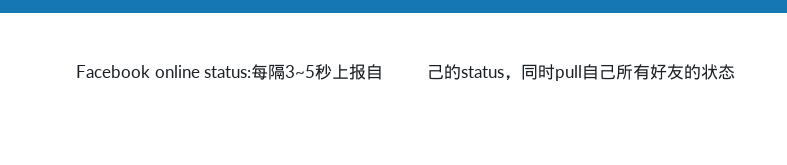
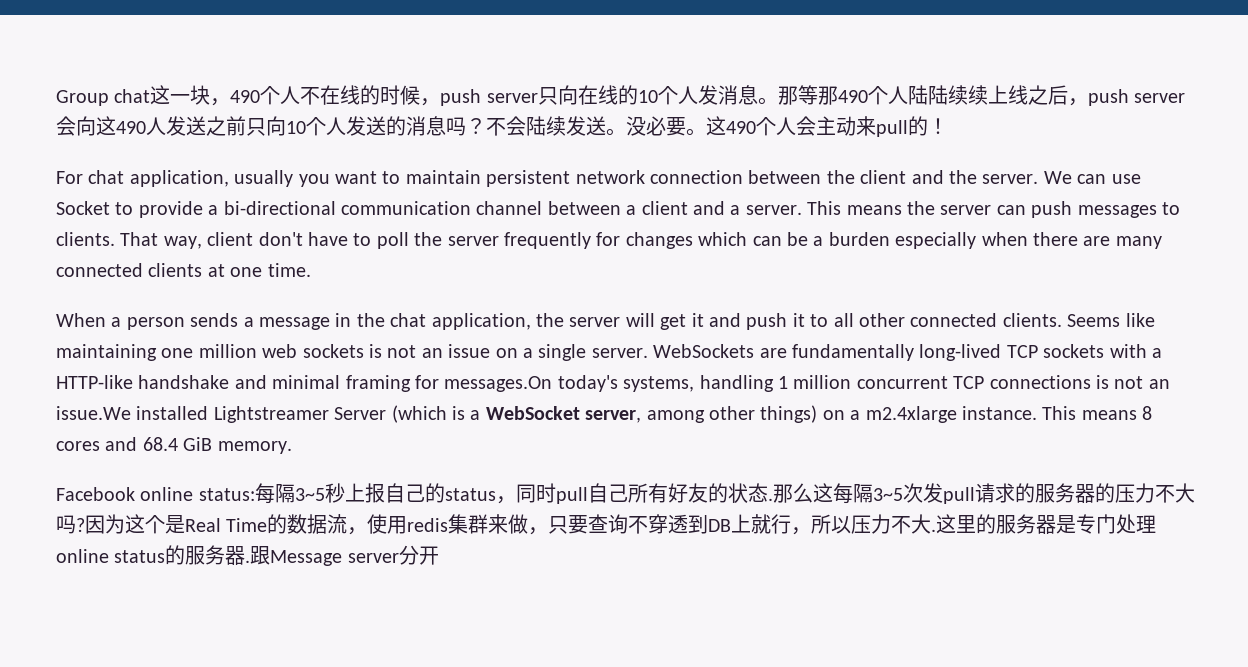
(76, 71) none -> [56,85,1186,106] [56,116,948,137] [56,170,1141,187] [56,201,1180,218] [56,232,1162,249] [56,263,311,277] [56,313,1155,330] [56,344,1162,361] [56,375,1170,392] [56,405,1153,423] [56,437,292,454] Group chat这一块，490个人不在线的时候，push server只向在线的10个人发消息。那等那490个人陆陆续续上线之后，push server会向这490人发送之前只向10个人发送的消息吗？不会陆续发送。没必要。这490个人会主动来pull的！ // For chat application, usually you want to maintain persistent network connection between the client and the server. We can use Socket to provide a bi-directional communication channel between a client and a server. This means the server can push messages to clients. That way, client don't have to poll the server frequently for changes which can be a burden especially when there are many connected clients at one time. // When a person sends a message in the chat application, the server will get it and push it to all other connected clients. Seems like maintaining one million web sockets is not an issue on a single server. WebSockets are fundamentally long-lived TCP sockets with a HTTP-like handshake and minimal framing for messages.On today's systems, handling 1 million concurrent TCP connections is not an issue.We installed Lightstreamer Server (which is a WebSocket server, among other things) on a m2.4xlarge instance. This means 8 cores and 68.4 GiB memory. //
(735, 72) none -> [767,483,1195,504] [56,514,1157,535] [56,545,439,566] .那么这每隔3~5次发pull请求的服务器的压力不大吗?因为这个是Real Time的数据流，使用redis集群来做，只要查询不穿透到DB上就行，所以压力不大.这里的服务器是专门处理online status的服务器.跟Message server分开

